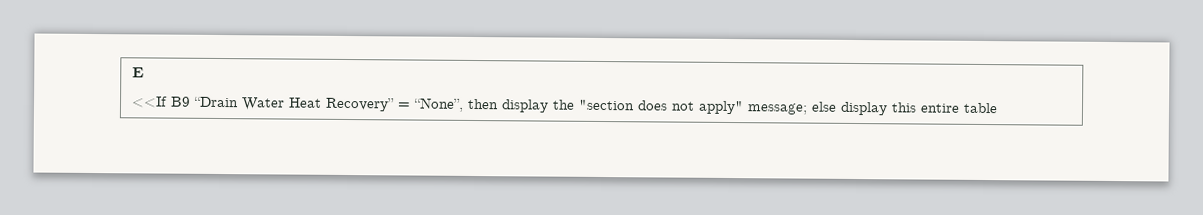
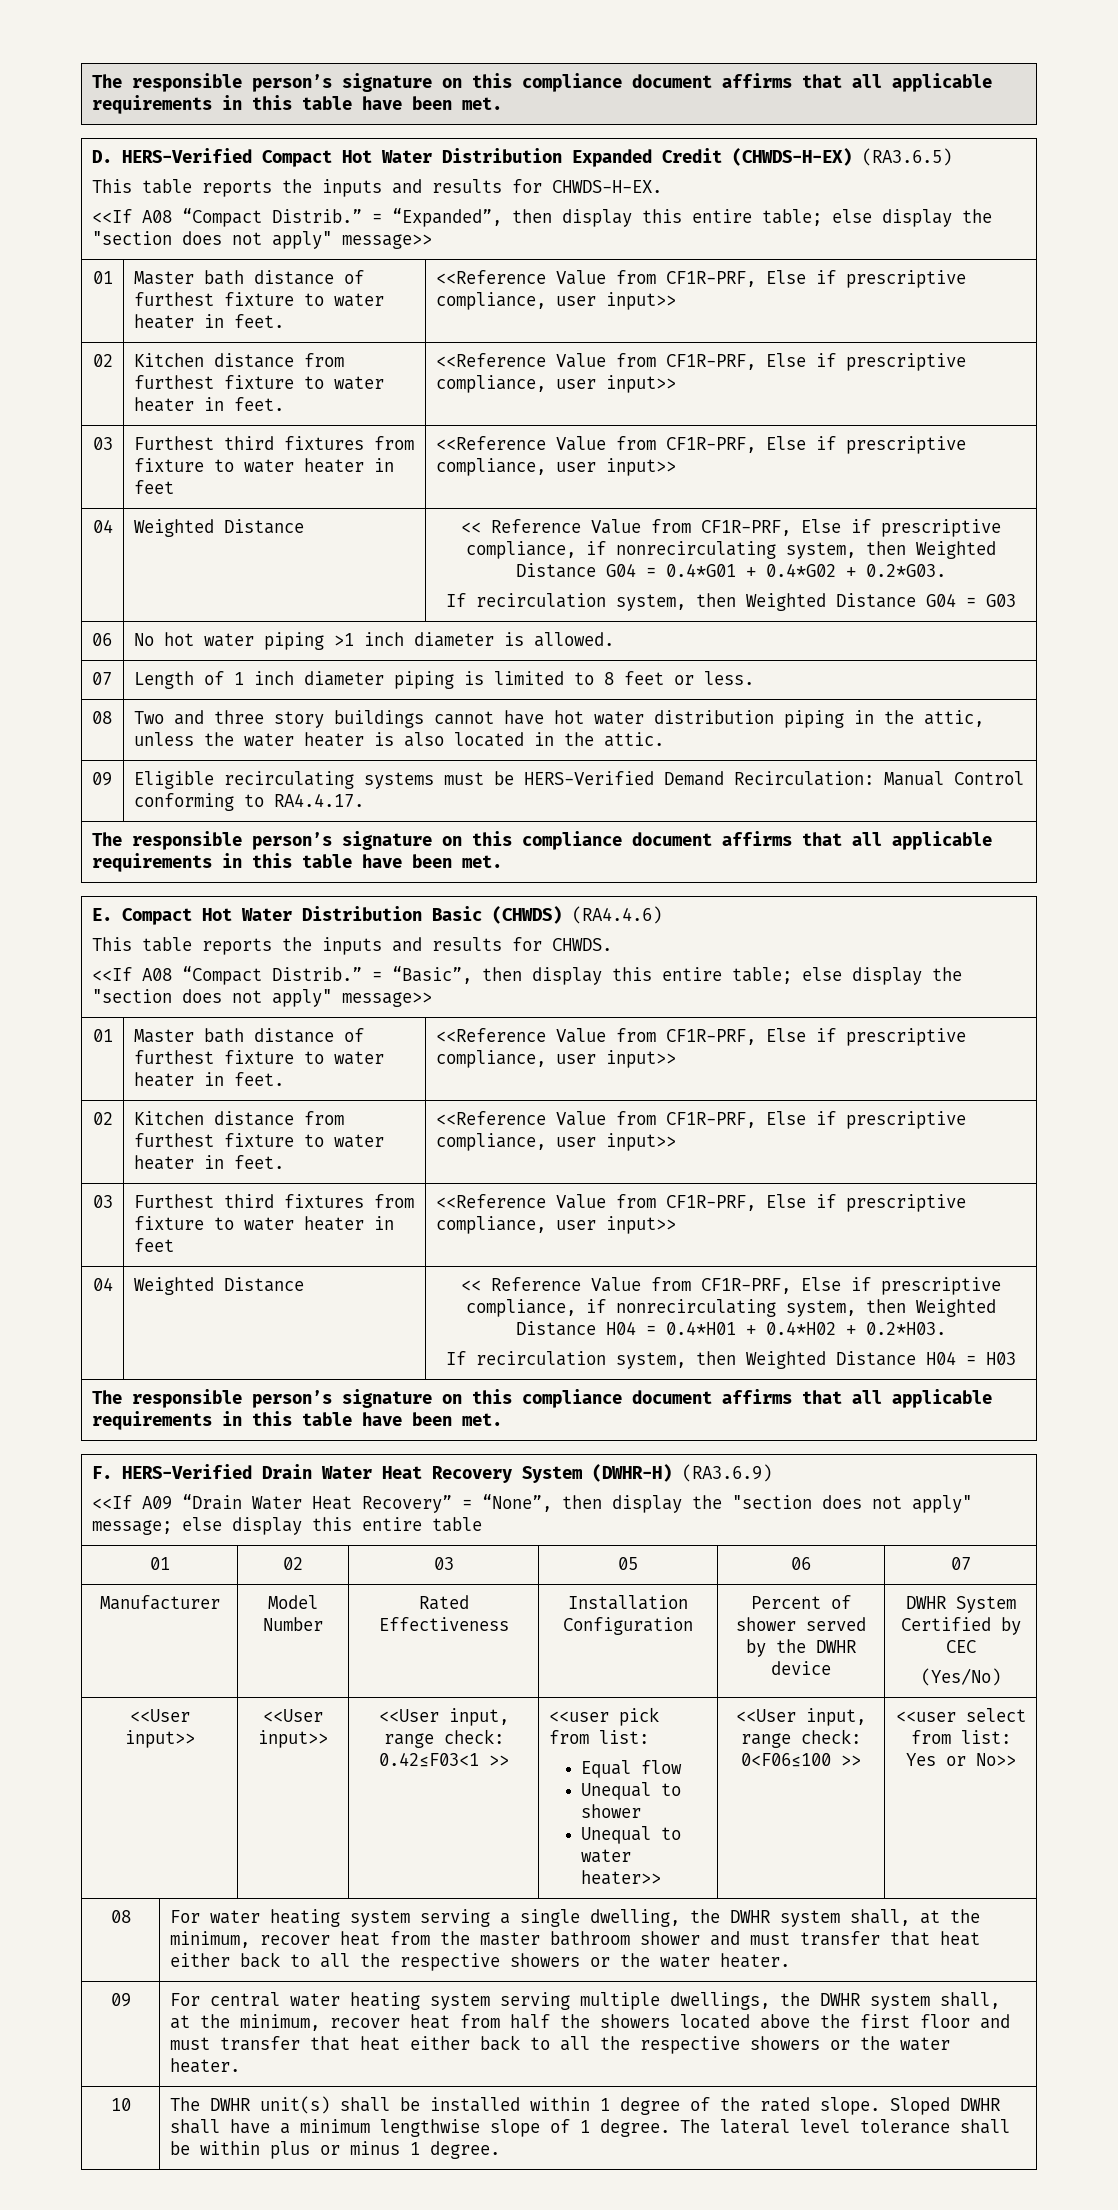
[131,67,144,78] [130,96,191,108] E // <<If B9 -> [91,73,992,92] [91,95,502,114] [91,148,952,167] [91,179,662,197] [91,208,992,227] [91,231,432,249] [92,271,113,284] [133,270,364,285] [133,292,384,307] [133,314,284,329] [435,270,966,288] [435,292,676,310] [92,354,113,367] [133,353,344,368] [133,375,384,390] [133,397,284,412] [435,353,966,371] [435,375,676,393] [92,437,113,450] [133,436,414,450] [133,458,394,473] [133,480,174,494] [435,436,966,454] [435,458,676,476] [92,519,113,533] [133,519,304,537] [461,519,1002,537] [466,541,997,559] [516,563,947,578] [446,593,1017,611] [91,633,112,646] [133,632,614,650] [91,672,112,685] [133,671,754,689] [91,711,112,724] [133,710,984,728] [133,732,664,747] [91,772,112,786] [133,771,1024,789] [133,793,364,811] [91,831,992,850] [91,853,502,872] [91,906,662,925] [91,937,612,955] [91,966,962,985] [91,989,432,1007] [92,1029,113,1042] [133,1028,364,1043] [133,1050,384,1065] [133,1072,284,1087] [435,1028,966,1046] [435,1050,676,1068] [92,1112,113,1125] [133,1111,344,1126] [133,1133,384,1148] [133,1155,284,1170] [435,1111,966,1129] [435,1133,676,1151] [92,1195,113,1208] [133,1194,414,1208] [133,1216,394,1231] [133,1238,174,1252] [435,1194,966,1212] [435,1216,676,1234] [92,1277,113,1291] [133,1277,304,1295] [461,1277,1002,1295] [466,1299,997,1317] [516,1321,947,1336] [446,1351,1017,1369] [91,1389,992,1408] [91,1411,502,1430] [91,1464,772,1483] [91,1495,172,1510] The responsible person’s signature on this compliance document affirms that all applicable requirements in this table have been met. // D. HERS-Verified Compact Hot Water Distribution Expanded Credit (CHWDS-H-EX) (RA3.6.5) // This table reports the inputs and results for CHWDS-H-EX. // <<If A08 “Compact Distrib.” = “Expanded”, then display this entire table; else display the "section does not apply" message>> // 01 | Master bath distance of furthest fixture to water heater in feet. | <<Reference Value from CF1R-PRF, Else if prescriptive compliance, user input>> // 02 | Kitchen distance from furthest fixture to water heater in feet. | <<Reference Value from CF1R-PRF, Else if prescriptive compliance, user input>> // 03 | Furthest third fixtures from fixture to water heater in feet | <<Reference Value from CF1R-PRF, Else if prescriptive compliance, user input>> // 04 | Weighted Distance | << Reference Value from CF1R-PRF, Else if prescriptive compliance, if nonrecirculating system, then Weighted Distance G04 = 0.4*G01 + 0.4*G02 + 0.2*G03. // If recirculation system, then Weighted Distance G04 = G03 // 06 | No hot water piping >1 inch diameter is allowed. // 07 | Length of 1 inch diameter piping is limited to 8 feet or less. // 08 | Two and three story buildings cannot have hot water distribution piping in the attic, unless the water heater is also located in the attic. // 09 | Eligible recirculating systems must be HERS-Verified Demand Recirculation: Manual Control conforming to RA4.4.17. // The responsible person’s signature on this compliance document affirms that all applicable requirements in this table have been met. // E. Compact Hot Water Distribution Basic (CHWDS) (RA4.4.6) // This table reports the inputs and results for CHWDS. // <<If A08 “Compact Distrib.” = “Basic”, then display this entire table; else display the "section does not apply" message>> // 01 | Master bath distance of furthest fixture to water heater in feet. | <<Reference Value from CF1R-PRF, Else if prescriptive compliance, user input>> // 02 | Kitchen distance from furthest fixture to water heater in feet. | <<Reference Value from CF1R-PRF, Else if prescriptive compliance, user input>> // 03 | Furthest third fixtures from fixture to water heater in feet | <<Reference Value from CF1R-PRF, Else if prescriptive compliance, user input>> // 04 | Weighted Distance | << Reference Value from CF1R-PRF, Else if prescriptive compliance, if nonrecirculating system, then Weighted Distance H04 = 0.4*H01 + 0.4*H02 + 0.2*H03. // If recirculation system, then Weighted Distance H04 = H03 // The responsible person’s signature on this compliance document affirms that all applicable requirements in this table have been met. // F. HERS-Verified Drain Water Heat Recovery System (DWHR-H) (RA3.6.9) // <<If A09
(998, 108) none -> [149,1557,170,1570] [283,1557,303,1570] [433,1557,454,1570] [618,1557,639,1570] [791,1557,812,1570] [950,1557,971,1570] [99,1595,220,1610] [268,1595,318,1609] [263,1617,323,1631] [418,1595,469,1610] [378,1617,509,1631] [568,1595,688,1610] [563,1617,693,1635] [751,1595,852,1609] [736,1617,867,1631] [746,1639,857,1657] [771,1661,832,1675] [905,1596,1016,1613] [900,1617,1021,1635] [945,1640,976,1653] [920,1668,1001,1686] [129,1709,190,1722] [124,1730,195,1748] [263,1709,323,1722] [258,1730,328,1748] [378,1708,509,1726] [383,1729,504,1748] [378,1752,509,1767] [548,1707,659,1726] [548,1730,649,1744] [581,1760,683,1778] [581,1782,682,1800] [581,1804,642,1818] [581,1826,682,1844] [581,1849,632,1863] [581,1870,662,1885] [736,1708,867,1726] [741,1729,862,1748] [741,1753,862,1767] [895,1708,1026,1722] [910,1730,1011,1744] [905,1753,1016,1766] [110,1910,131,1923] [169,1909,980,1927] [169,1931,980,1948] [169,1952,790,1971] [110,1993,131,2007] [169,1992,1000,2010] [169,2014,1010,2031] [169,2035,950,2054] [169,2058,240,2073] [110,2098,131,2111] [169,2096,1000,2115] [169,2119,1010,2137] [169,2141,500,2159] // 01 | 02 | 03 | 05 | 06 | 07 // Manufacturer | Model Number | Rated Effectiveness | Installation Configuration | Percent of shower served by the DWHR device | DWHR System Certified by CEC // (Yes/No) // <<User input>> | <<User input>> | <<User input, range check: 0.42≤F03<1 >> | <<user pick from list: // Equal flow // Unequal to shower // Unequal to water heater>> | <<User input, range check: 0<F06≤100 >> | <<user select from list: Yes or No>> // 08 | For water heating system serving a single dwelling, the DWHR system shall, at the minimum, recover heat from the master bathroom shower and must transfer that heat either back to all the respective showers or the water heater. // 09 | For central water heating system serving multiple dwellings, the DWHR system shall, at the minimum, recover heat from half the showers located above the first floor and must transfer that heat either back to all the respective showers or the water heater. // 10 | The DWHR unit(s) shall be installed within 1 degree of the rated slope. Sloped DWHR shall have a minimum lengthwise slope of 1 degree. The lateral level tolerance shall be within plus or minus 1 degree.

